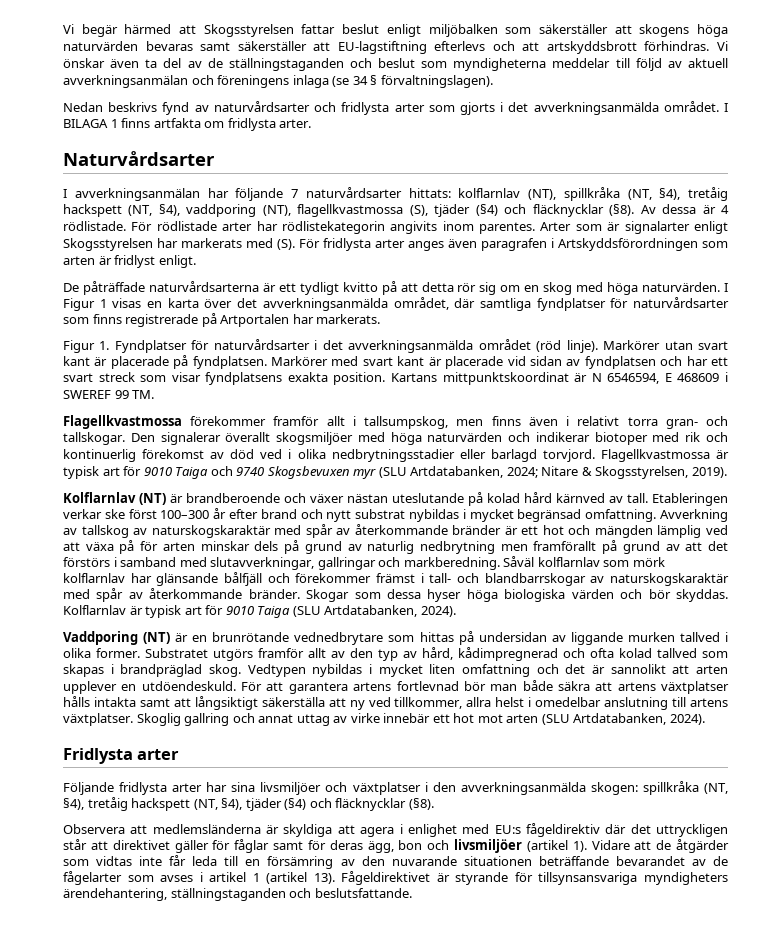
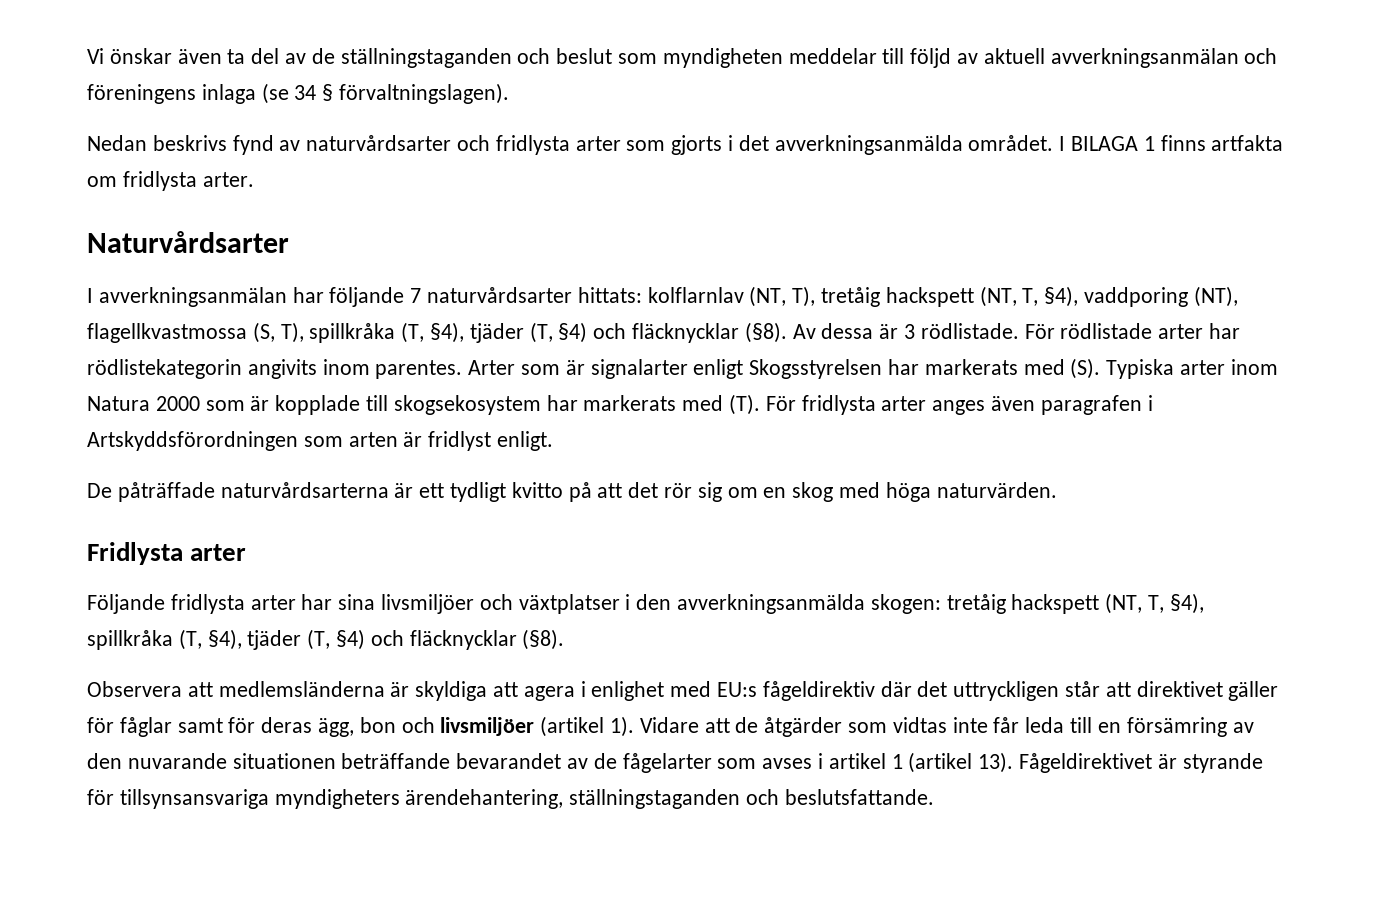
[63,24,729,37] [63,41,728,54] Vi begär härmed att Skogsstyrelsen fattar beslut enligt miljöbalken som säkerställer att skogens höga naturvärden bevaras samt säkerställer att EU-lagstiftning efterlevs och att artskyddsbrott förhindras. Vi -> [87,48,104,64] Vi
[453,58,547,71] myndigheterna -> [662,48,783,68] myndigheten
[528,187,728,201] [63,204,153,217] (NT), spillkråka (NT, §4), tretåig hackspett (NT, -> [749,286,1039,307] (NT, T), tretåig hackspett (NT, T,
[409,204,498,217] (S), tjäder (§4) -> [252,322,588,343] (S, T), spillkråka (T, §4), tjäder (T, §4)
[721,205,730,214] 4 -> [904,324,916,339] 3
(295, 244) none -> [1106,359,1278,379] [87,394,761,415] Typiska arter inom Natura 2000 som är kopplade till skogsekosystem har markerats med (T).
[421,282,454,292] detta -> [628,482,659,498] det
[724,283,729,292] [63,297,729,311] [63,313,381,327] [63,339,728,353] [63,355,728,369] [63,372,728,385] [63,390,155,399] [63,415,729,429] [63,432,728,445] [63,449,729,462] [63,466,727,479] [63,492,728,506] [63,508,728,522] [63,524,728,538] [63,540,728,554] [63,556,665,570] [63,572,729,586] [63,588,729,602] [63,605,456,618] [63,631,728,645] [63,647,728,661] [63,664,728,677] [63,680,729,694] [63,696,728,710] [63,713,705,726] I Figur 1 visas en karta över det avverkningsanmälda området, där samtliga fyndplatser för naturvårdsarter som finns registrerade på Artportalen har markerats. // Figur 1. Fyndplatser för naturvårdsarter i det avverkningsanmälda området (röd linje). Markörer utan svart kant är placerade på fyndplatsen. Markörer med svart kant är placerade vid sidan av fyndplatsen och har ett svart streck som visar fyndplatsens exakta position. Kartans mittpunktskoordinat är N 6546594, E 468609 i SWEREF 99 TM. // Flagellkvastmossa förekommer framför allt i tallsumpskog, men finns även i relativt torra gran- och tallskogar. Den signalerar överallt skogsmiljöer med höga naturvärden och indikerar biotoper med rik och kontinuerlig förekomst av död ved i olika nedbrytningsstadier eller barlagd torvjord. Flagellkvastmossa är typisk art för 9010 Taiga och 9740 Skogsbevuxen myr (SLU Artdatabanken, 2024; Nitare & Skogsstyrelsen, 2019). // Kolflarnlav (NT) är brandberoende och växer nästan uteslutande på kolad hård kärnved av tall. Etableringen verkar ske först 100–300 år efter brand och nytt substrat nybildas i mycket begränsad omfattning. Avverkning av tallskog av naturskogskaraktär med spår av återkommande bränder är ett hot och mängden lämplig ved att växa på för arten minskar dels på grund av naturlig nedbrytning men framförallt på grund av att det förstörs i samband med slutavverkningar, gallringar och markberedning. Såväl kolflarnlav som mörk kolflarnlav har glänsande bålfjäll och förekommer främst i tall- och blandbarrskogar av naturskogskaraktär med spår av återkommande bränder. Skogar som dessa hyser höga biologiska värden och bör skyddas. Kolflarnlav är typisk art för 9010 Taiga (SLU Artdatabanken, 2024). // Vaddporing (NT) är en brunrötande vednedbrytare som hittas på undersidan av liggande murken tallved i olika former. Substratet utgörs framför allt av den typ av hård, kådimpregnerad och ofta kolad tallved som skapas i brandpräglad skog. Vedtypen nybildas i mycket liten omfattning och det är sannolikt att arten upplever en utdöendeskuld. För att garantera artens fortlevnad bör man både säkra att artens växtplatser hålls intakta samt att långsiktigt säkerställa att ny ved tillkommer, allra helst i omedelbar anslutning till artens växtplatser. Skoglig gallring och annat uttag av virke innebär ett hot mot arten (SLU Artdatabanken, 2024). -> (1057, 490) none
[642,781,729,795] [63,797,307,811] spillkråka (NT, §4), tretåig hackspett (NT, §4), tjäder (§4) -> [946,593,1204,614] [87,629,366,650] tretåig hackspett (NT, T, §4), spillkråka (T, §4), tjäder (T, §4)

